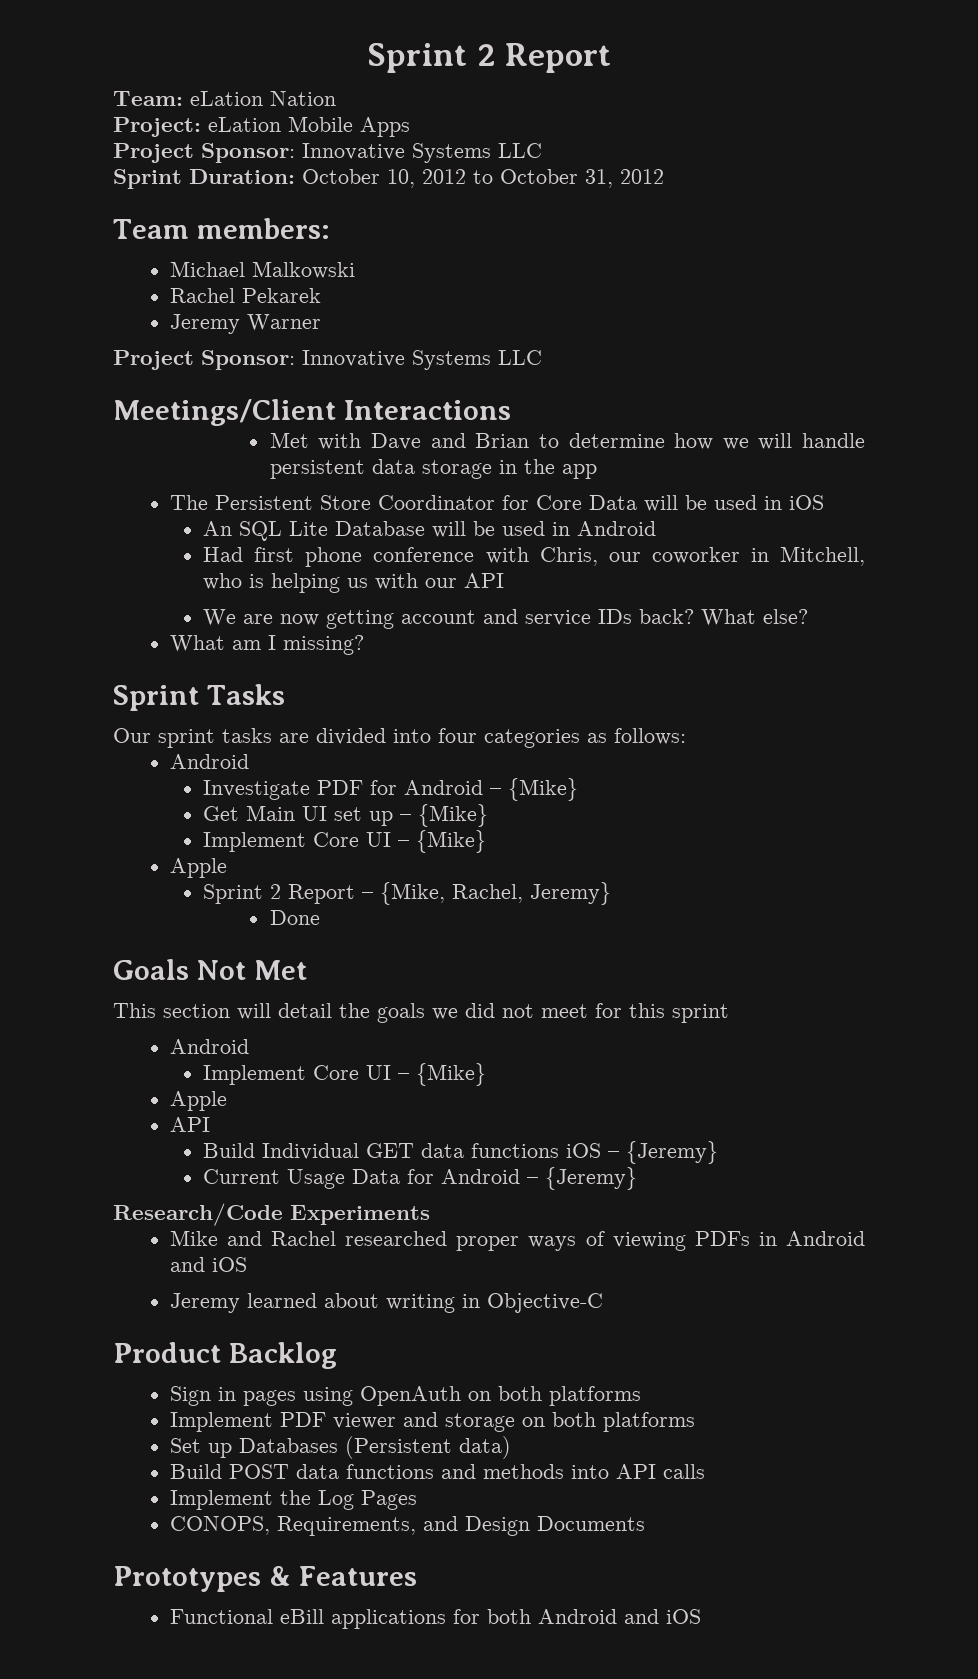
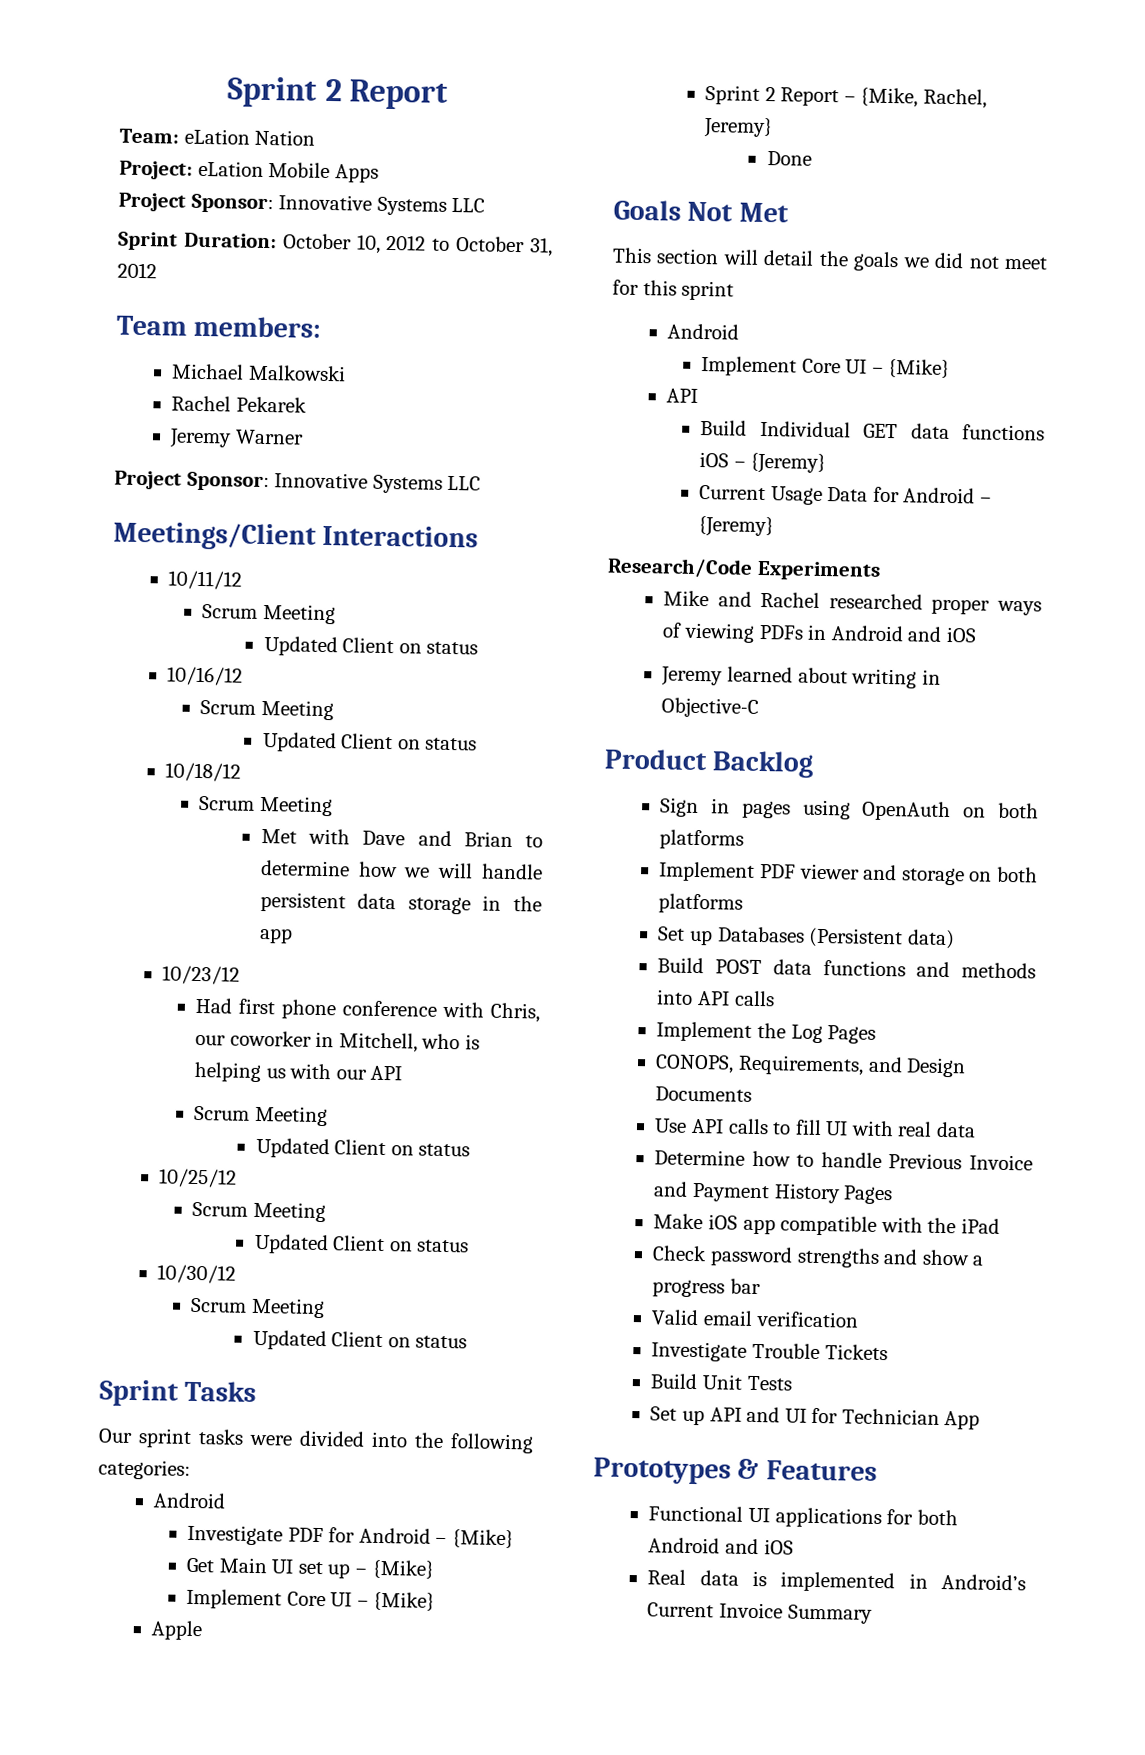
(511, 410) none -> [168,570,243,590] [202,603,336,625] [263,636,479,657] [167,666,244,686] [200,699,334,721] [261,732,478,753] [165,762,242,782] [199,795,333,817] // 10/11/12 // Scrum Meeting // Updated Client on status // 10/16/12 // Scrum Meeting // Updated Client on status // 10/18/12 // Scrum Meeting
[169,495,824,512] [203,521,657,541] The Persistent Store Coordinator for Core Data will be used in iOS // An SQL Lite Database will be used in Android -> [162,965,241,985] 10/23/12
[203,609,809,629] [169,635,364,655] We are now getting account and service IDs back? What else? // What am I missing? -> [194,1105,328,1127] [255,1137,471,1159] [158,1168,238,1188] [192,1201,326,1223] [253,1233,470,1255] [157,1264,237,1284] [190,1297,325,1319] [252,1329,468,1351] Scrum Meeting // Updated Client on status // 10/25/12 // Scrum Meeting // Updated Client on status // 10/30/12 // Scrum Meeting // Updated Client on status
[279,733,309,743] are -> [249,1434,293,1446] were
[438,728,686,748] four categories as follows: -> [414,1432,534,1454] [98,1459,191,1480] the following categories:
[169,1091,227,1111] // Apple -> (951, 368) none
(645, 1523) none -> [654,1118,976,1138] [654,1149,1033,1171] [653,1181,894,1205] [653,1213,1000,1236] [652,1245,984,1268] [652,1278,761,1298] [651,1309,859,1328] [651,1341,888,1362] [650,1373,793,1391] [650,1406,981,1430] // Use API calls to fill UI with real data // Determine how to handle Previous Invoice and Payment History Pages // Make iOS app compatible with the iPad // Check password strengths and show a progress bar // Valid email verification // Investigate Trouble Tickets // Build Unit Tests // Set up API and UI for Technician App
[279,1609,324,1624] eBill -> [747,1507,770,1523] UI
(701, 1616) none -> [647,1569,1026,1593] [647,1602,873,1624] // Real data is implemented in Android’s Current Invoice Summary

